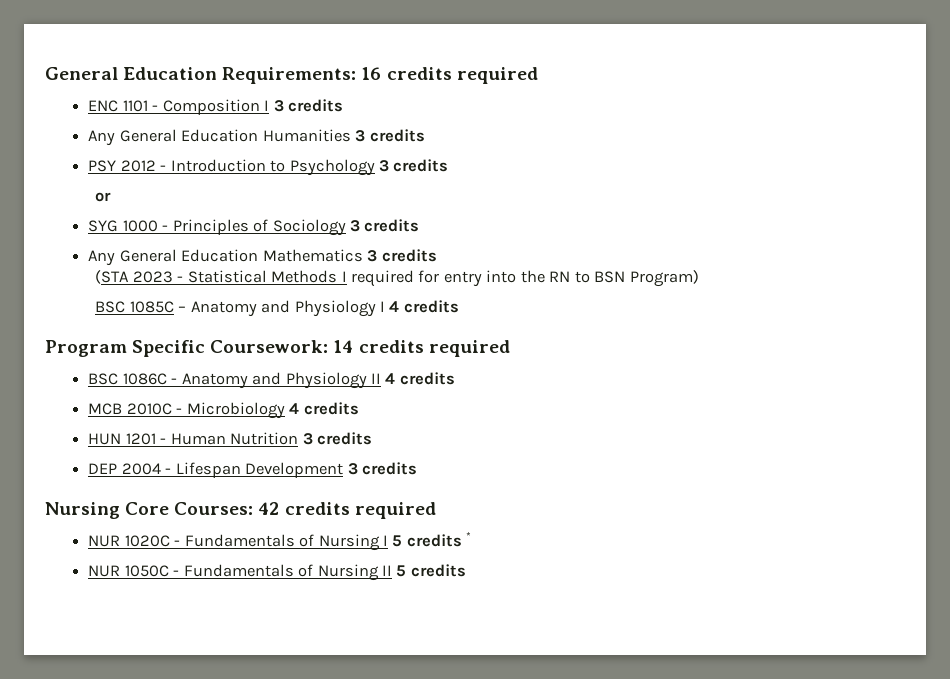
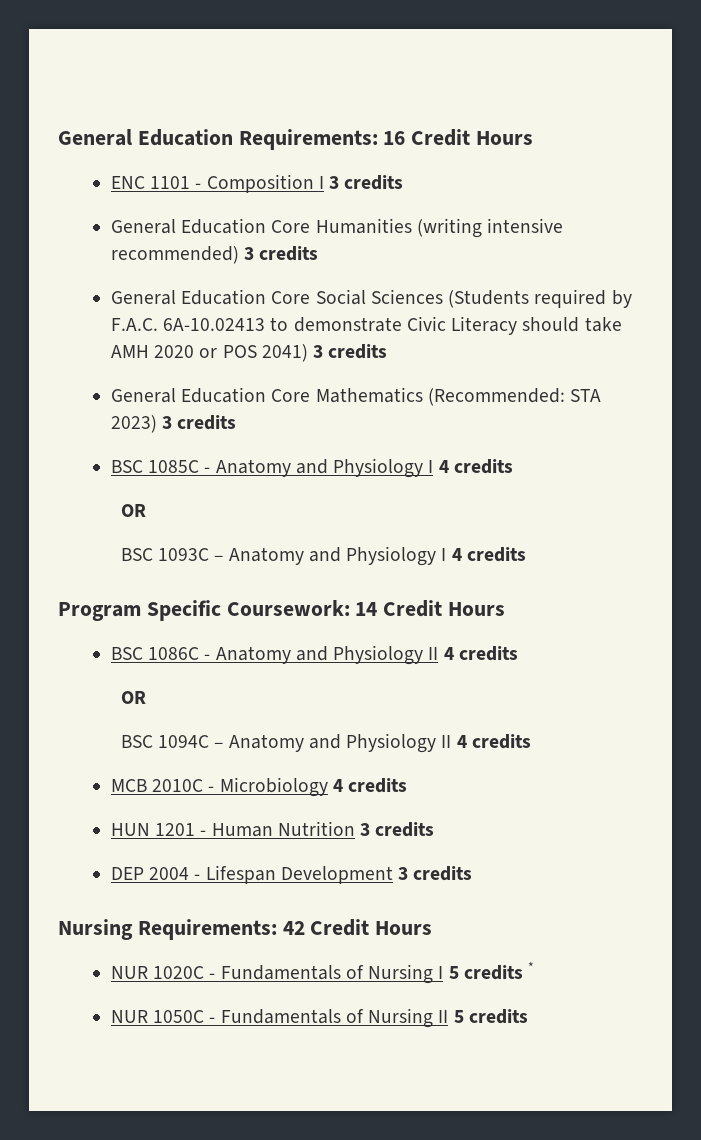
[386,67,538,84] credits required -> [411,129,534,146] Credit Hours
[88,129,425,146] [88,159,449,176] [95,192,112,202] [88,219,420,236] [88,249,437,266] [95,270,699,287] [95,301,174,313] Any General Education Humanities 3 credits // PSY 2012 - Introduction to Psychology 3 credits // or // SYG 1000 - Principles of Sociology 3 credits // Any General Education Mathematics 3 credits // (STA 2023 - Statistical Methods I required for entry into the RN to BSN Program) // BSC 1085C -> [110,218,564,238] [110,246,319,264] [110,289,632,308] [110,316,622,335] [110,344,388,362] [110,387,602,406] [110,415,237,433] [110,458,513,478] [120,504,146,517] [120,548,210,561] General Education Core Humanities (writing intensive recommended) 3 credits // General Education Core Social Sciences (Students required by F.A.C. 6A-10.02413 to demonstrate Civic Literacy should take AMH 2020 or POS 2041) 3 credits // General Education Core Mathematics (Recommended: STA 2023) 3 credits // BSC 1085C - Anatomy and Physiology I 4 credits // OR // BSC 1093C
[358,340,510,357] credits required -> [383,600,506,617] Credit Hours
(455, 378) none -> [120,691,146,704] [120,733,531,753] // OR // BSC 1094C – Anatomy and Physiology II 4 credits
[125,502,436,519] Core Courses: 42 credits required -> [137,919,433,940] Requirements: 42 Credit Hours

